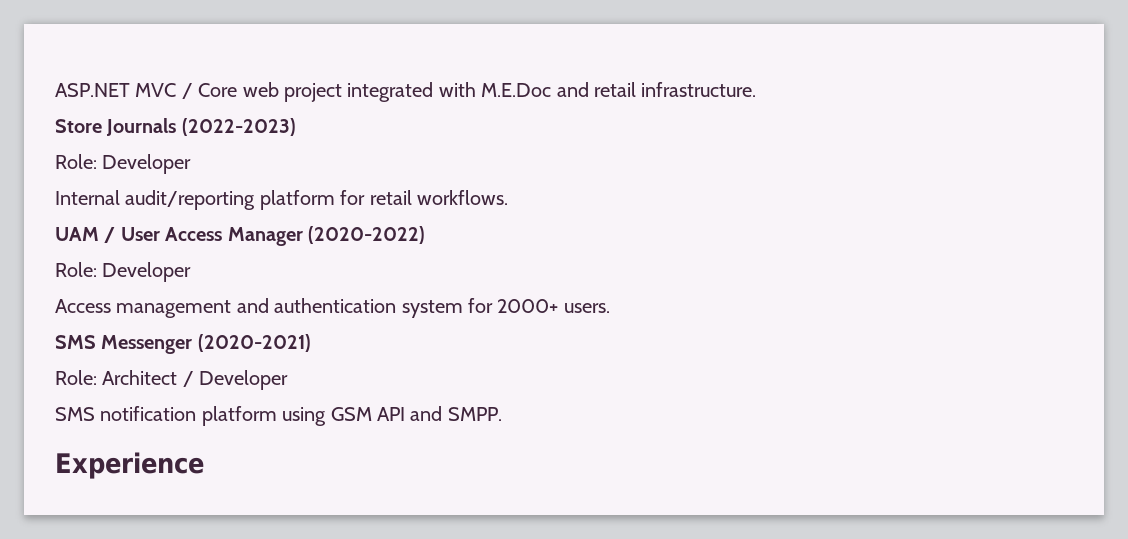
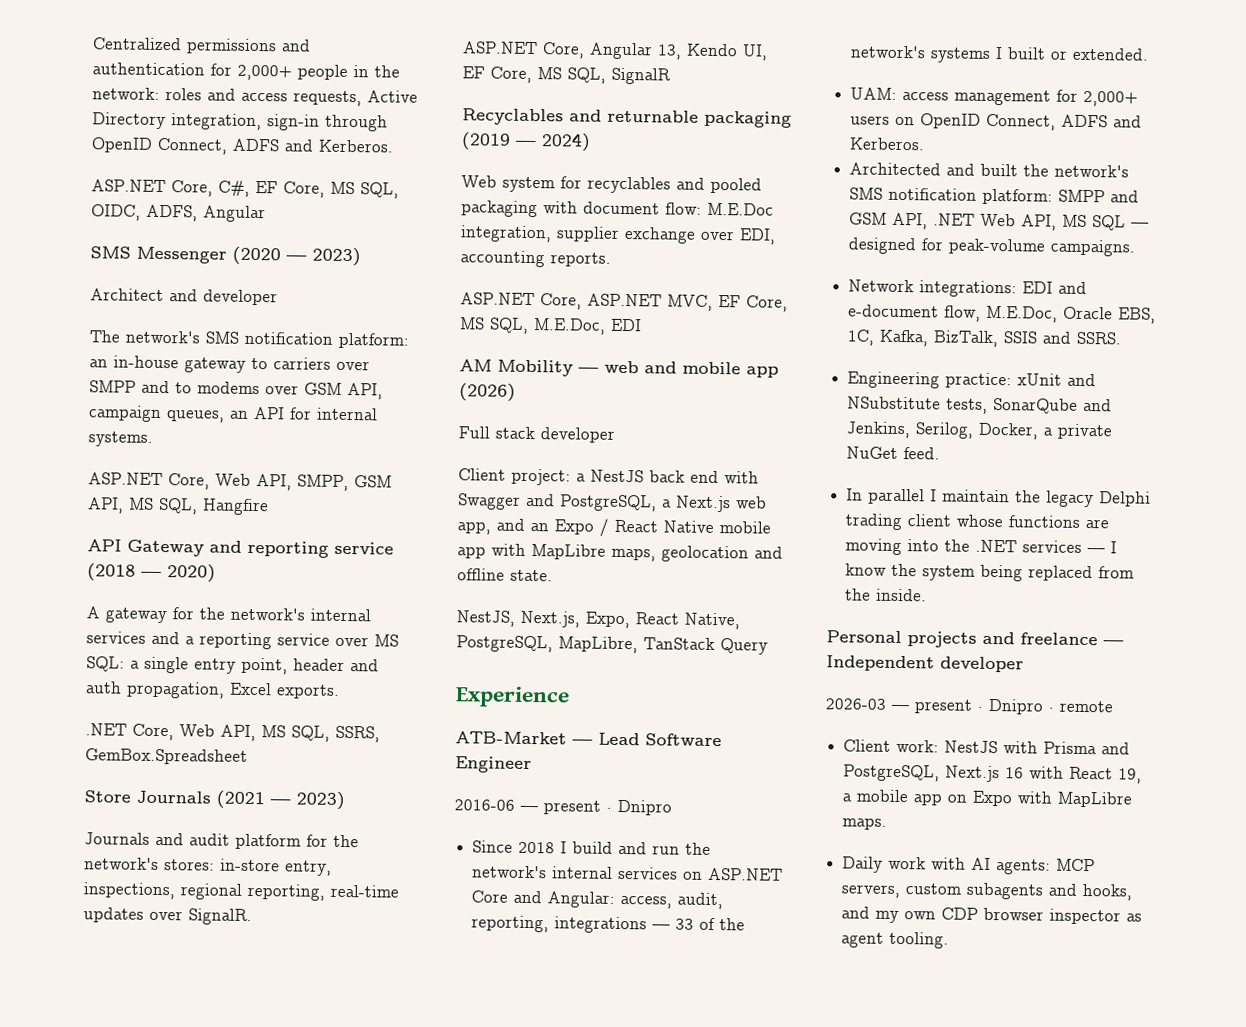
[55,82,757,102] [55,118,296,136] [55,154,192,174] [55,190,508,210] [55,226,425,246] [55,262,192,282] [55,298,610,318] [55,334,311,354] [55,370,289,390] [55,406,502,426] [55,452,204,479] ASP.NET MVC / Core web project integrated with M.E.Doc and retail infrastructure. // Store Journals (2022-2023) // Role: Developer // Internal audit/reporting platform for retail workflows. // UAM / User Access Manager (2020-2022) // Role: Developer // Access management and authentication system for 2000+ users. // SMS Messenger (2020-2021) // Role: Architect / Developer // SMS notification platform using GSM API and SMPP. // Experience -> [92,37,311,55] [92,62,400,81] [92,87,418,107] [92,112,388,132] [91,137,394,155] [91,179,399,199] [91,204,266,223] [90,246,361,267] [90,288,278,306] [89,330,409,349] [89,355,370,373] [89,380,383,400] [88,405,378,423] [88,431,153,447] [88,472,392,492] [87,497,269,516] [87,539,394,558] [87,563,216,583] [86,606,371,624] [86,631,399,650] [86,656,379,675] [86,681,340,699] [85,723,380,743] [85,748,248,765] [84,790,345,811] [84,832,359,850] [84,857,332,876] [83,882,399,901] [83,907,252,926] [462,41,768,61] [462,66,671,85] [462,108,792,128] [461,132,591,152] [461,175,762,194] [461,200,774,218] [460,225,776,245] [460,250,611,268] [460,292,788,312] [459,317,642,335] [459,359,779,378] [459,383,516,402] [458,426,615,443] [458,468,759,486] [458,493,767,513] [457,518,771,537] [457,543,783,563] [457,568,553,582] [456,610,740,630] [456,635,768,655] [455,686,570,708] [455,731,722,747] [455,756,532,774] [454,799,672,816] [472,840,712,855] [472,865,784,881] [471,890,724,910] [471,915,746,934] [850,45,1150,63] [850,87,1139,107] [850,113,1143,131] [849,137,926,151] [849,162,1130,178] [849,187,1140,205] [849,212,1150,231] [848,237,1136,257] [848,279,1088,298] [848,304,1157,324] [847,329,1122,348] [847,371,1097,389] [847,396,1113,414] [846,421,1113,440] [846,446,941,460] [846,488,1152,508] [845,513,1110,531] [845,538,1118,556] [845,563,1135,582] [845,588,928,602] [826,630,1124,648] [826,655,1024,673] [825,698,1113,715] [843,739,1131,755] [843,764,1143,784] [842,789,1134,808] [842,817,888,830] [842,856,1096,875] [841,882,1134,901] [841,906,1143,925] [841,931,950,949] Centralized permissions and authentication for 2,000+ people in the network: roles and access requests, Active Directory integration, sign-in through OpenID Connect, ADFS and Kerberos. // ASP.NET Core, C#, EF Core, MS SQL, OIDC, ADFS, Angular // SMS Messenger (2020 — 2023) // Architect and developer // The network's SMS notification platform: an in-house gateway to carriers over SMPP and to modems over GSM API, campaign queues, an API for internal systems. // ASP.NET Core, Web API, SMPP, GSM API, MS SQL, Hangfire // API Gateway and reporting service (2018 — 2020) // A gateway for the network's internal services and a reporting service over MS SQL: a single entry point, header and auth propagation, Excel exports. // .NET Core, Web API, MS SQL, SSRS, GemBox.Spreadsheet // Store Journals (2021 — 2023) // Journals and audit platform for the network's stores: in-store entry, inspections, regional reporting, real-time updates over SignalR. // ASP.NET Core, Angular 13, Kendo UI, EF Core, MS SQL, SignalR // Recyclables and returnable packaging (2019 — 2024) // Web system for recyclables and pooled packaging with document flow: M.E.Doc integration, supplier exchange over EDI, accounting reports. // ASP.NET Core, ASP.NET MVC, EF Core, MS SQL, M.E.Doc, EDI // AM Mobility — web and mobile app (2026) // Full stack developer // Client project: a NestJS back end with Swagger and PostgreSQL, a Next.js web app, and an Expo / React Native mobile app with MapLibre maps, geolocation and offline state. // NestJS, Next.js, Expo, React Native, PostgreSQL, MapLibre, TanStack Query // Experience // ATB-Market — Lead Software Engineer // 2016-06 — present · Dnipro // Since 2018 I build and run the network's internal services on ASP.NET Core and Angular: access, audit, reporting, integrations — 33 of the network's systems I built or extended. // UAM: access management for 2,000+ users on OpenID Connect, ADFS and Kerberos. // Architected and built the network's SMS notification platform: SMPP and GSM API, .NET Web API, MS SQL — designed for peak-volume campaigns. // Network integrations: EDI and e-document flow, M.E.Doc, Oracle EBS, 1C, Kafka, BizTalk, SSIS and SSRS. // Engineering practice: xUnit and NSubstitute tests, SonarQube and Jenkins, Serilog, Docker, a private NuGet feed. // In parallel I maintain the legacy Delphi trading client whose functions are moving into the .NET services — I know the system being replaced from the inside. // Personal projects and freelance — Independent developer // 2026-03 — present · Dnipro · remote // Client work: NestJS with Prisma and PostgreSQL, Next.js 16 with React 19, a mobile app on Expo with MapLibre maps. // Daily work with AI agents: MCP servers, custom subagents and hooks, and my own CDP browser inspector as agent tooling.

